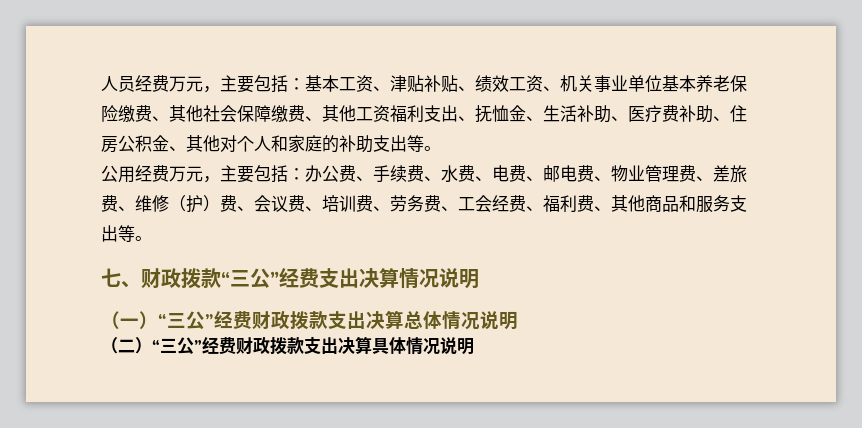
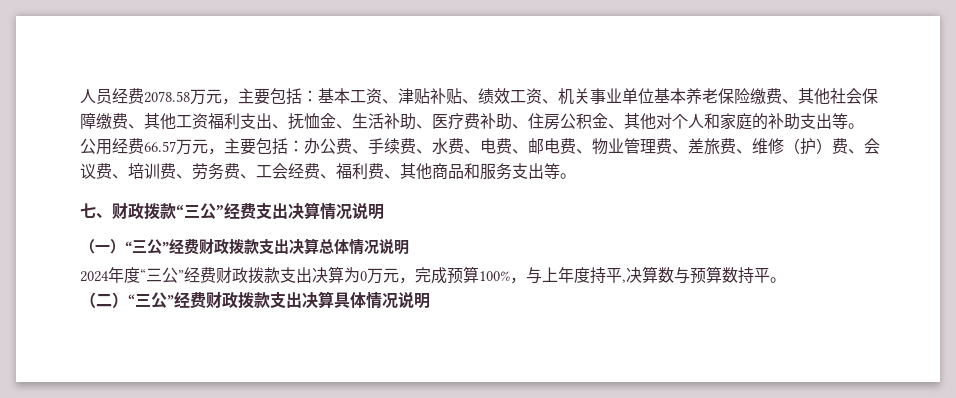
(169, 83) none -> [144,91,190,103] 2078.58
(169, 173) none -> [144,141,176,152] 66.57
(518, 320) none -> [80,266,786,284] // 2024年度“三公”经费财政拨款支出决算为0万元，完成预算100%，与上年度持平,决算数与预算数持平。

